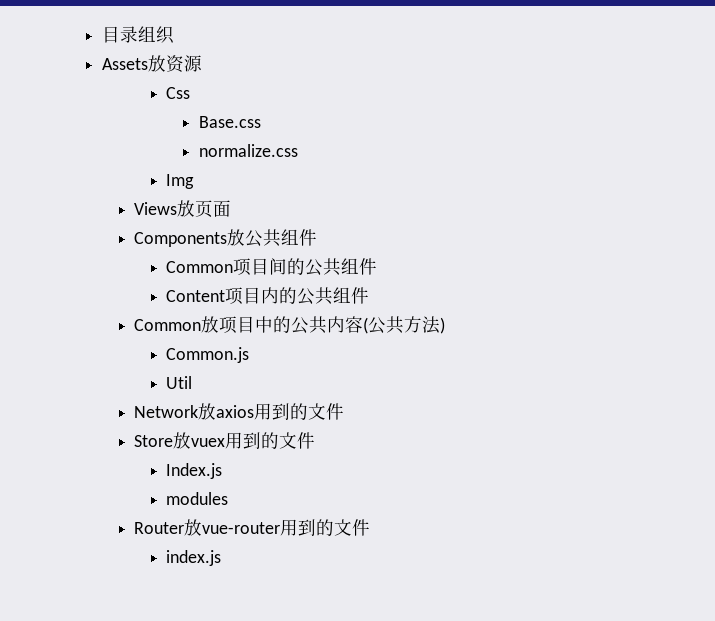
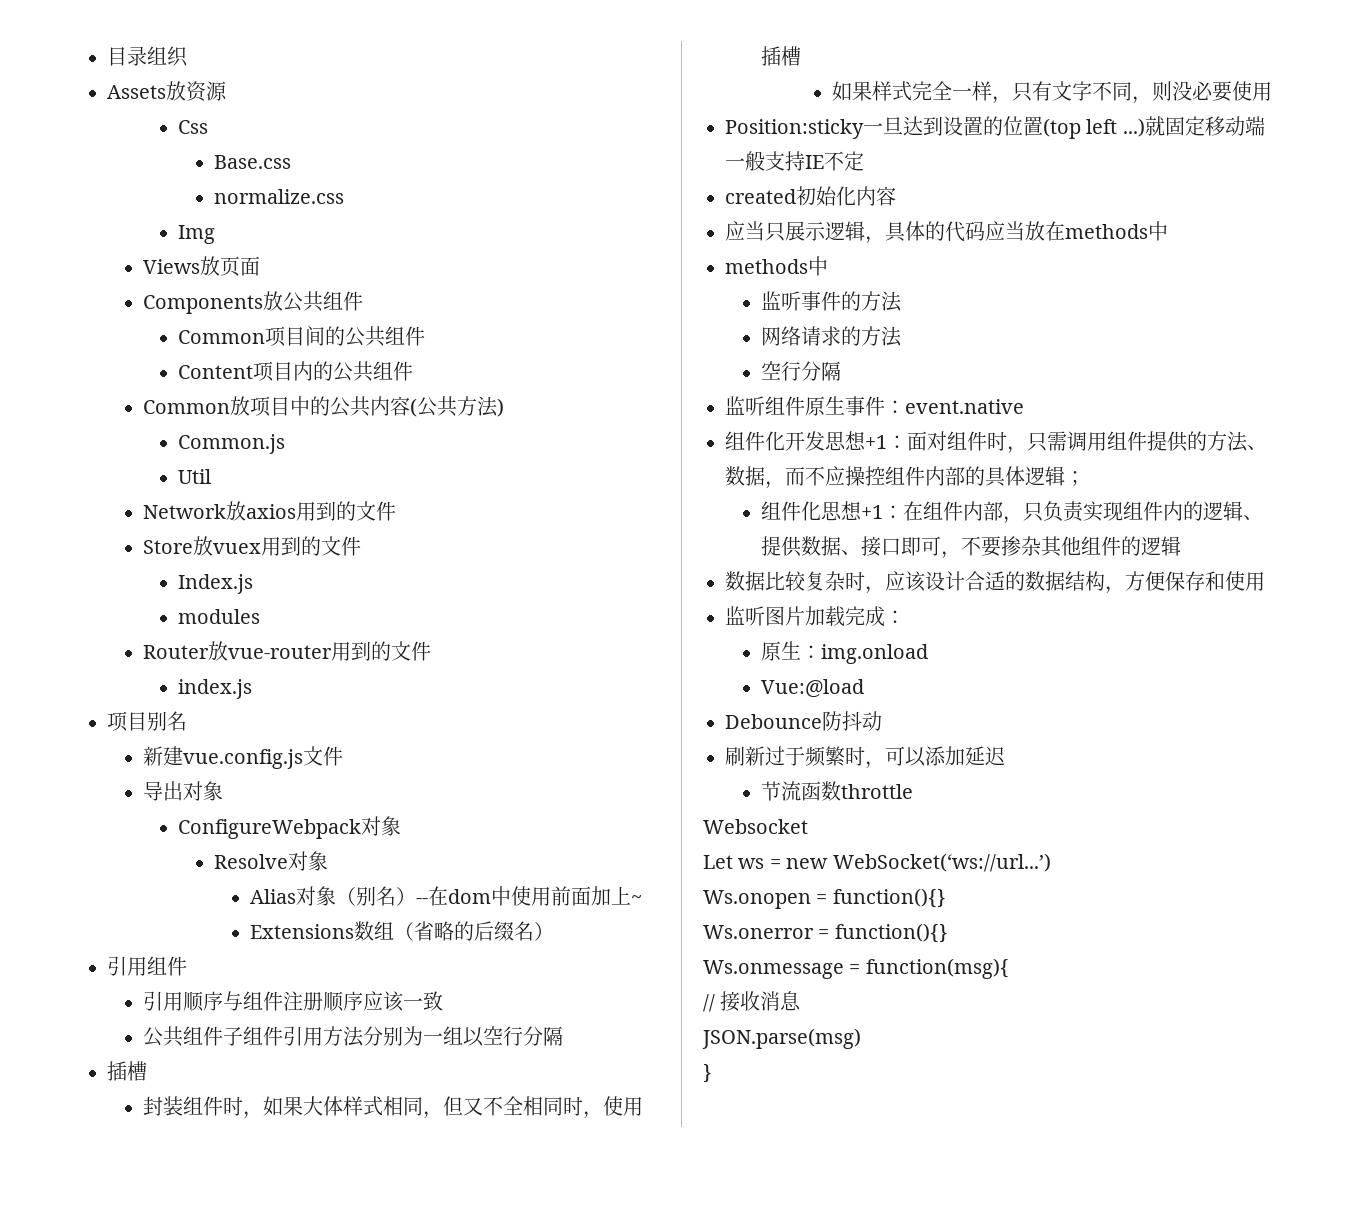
(222, 558) none -> [107,711,187,732] [142,746,343,769] [142,781,223,801] [178,816,402,839] [213,851,328,871] [249,886,642,906] [249,921,554,941] [107,956,187,976] [142,991,443,1012] [142,1026,563,1047] [107,1061,147,1081] [142,1096,643,1119] [760,46,801,66] [831,81,1272,104] [725,116,1265,139] [725,151,864,171] [725,186,896,206] [725,221,1168,244] [725,256,828,276] [760,291,902,312] [760,326,902,347] [760,361,841,381] [725,396,1024,416] [725,431,1267,454] [725,466,1085,489] [760,501,1263,524] [760,536,1181,559] [725,571,1265,594] [725,606,905,627] [760,641,928,664] [760,679,864,698] [725,711,882,731] [725,746,1005,769] [760,781,913,801] [703,819,808,834] [703,853,1051,872] [703,888,946,909] [703,923,948,943] [703,958,1009,979] [703,991,802,1012] [702,1028,861,1049] [703,1064,712,1083] // 项目别名 // 新建vue.config.js文件 // 导出对象 // ConfigureWebpack对象 // Resolve对象 // Alias对象（别名）--在dom中使用前面加上~ // Extensions数组（省略的后缀名） // 引用组件 // 引用顺序与组件注册顺序应该一致 // 公共组件子组件引用方法分别为一组以空行分隔 // 插槽 // 封装组件时，如果大体样式相同，但又不全相同时，使用插槽 // 如果样式完全一样，只有文字不同，则没必要使用 // Position:sticky一旦达到设置的位置(top left ...)就固定移动端一般支持IE不定 // created初始化内容 // 应当只展示逻辑，具体的代码应当放在methods中 // methods中 // 监听事件的方法 // 网络请求的方法 // 空行分隔 // 监听组件原生事件：event.native // 组件化开发思想+1：面对组件时，只需调用组件提供的方法、数据，而不应操控组件内部的具体逻辑； // 组件化思想+1：在组件内部，只负责实现组件内的逻辑、提供数据、接口即可，不要掺杂其他组件的逻辑 // 数据比较复杂时，应该设计合适的数据结构，方便保存和使用 // 监听图片加载完成： // 原生：img.onload // Vue:@load // Debounce防抖动 // 刷新过于频繁时，可以添加延迟 // 节流函数throttle // Websocket // Let ws = new WebSocket(‘ws://url...’) // Ws.onopen = function(){} // Ws.onerror = function(){} // Ws.onmessage = function(msg){ // // 接收消息 // JSON.parse(msg) // }

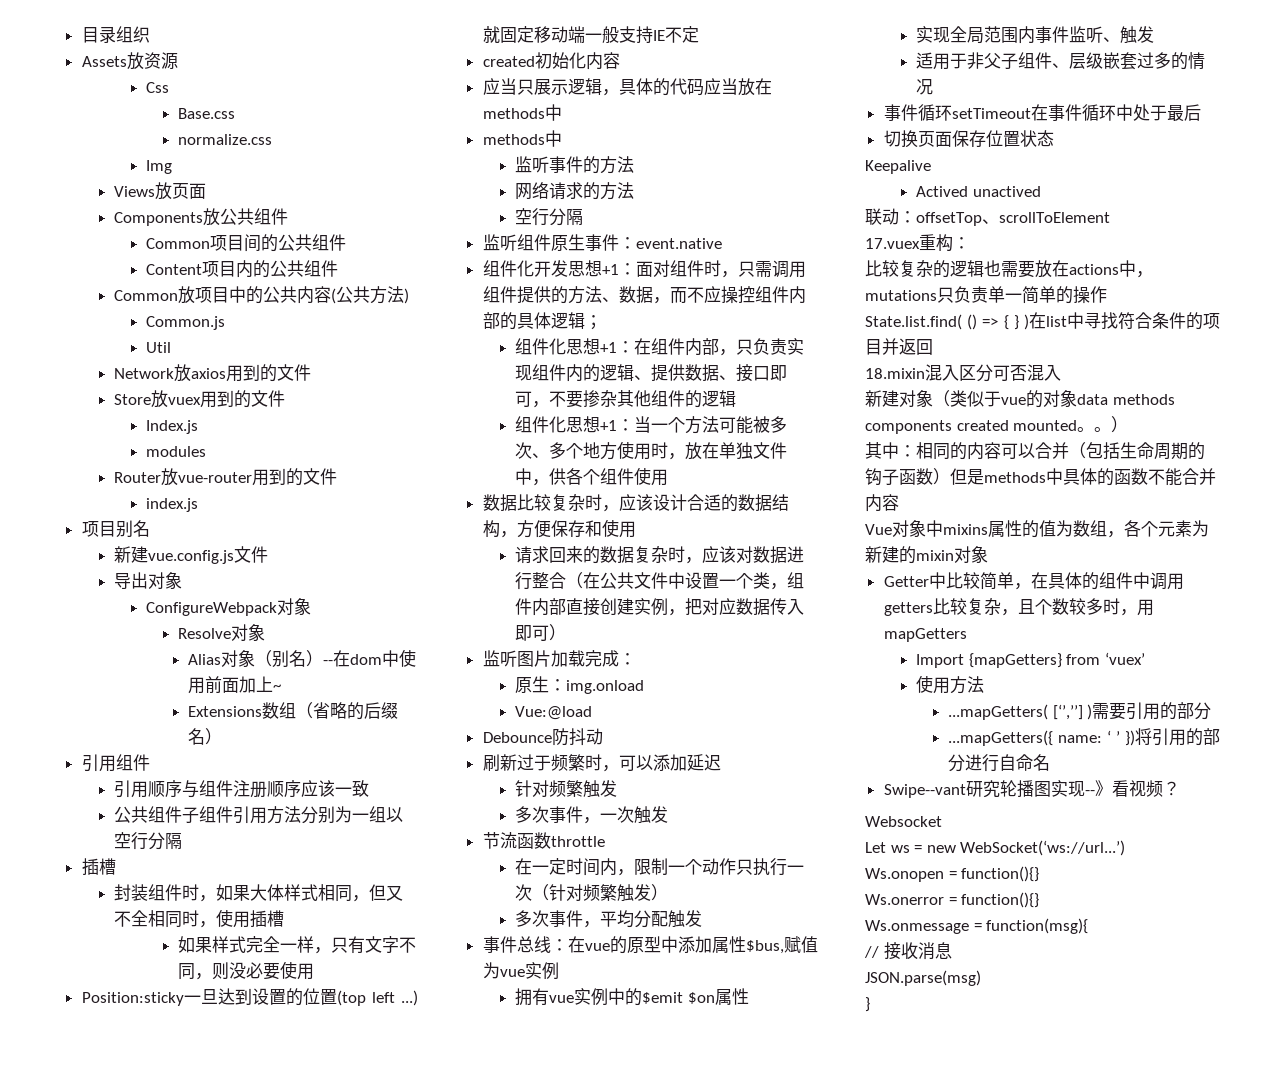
(1181, 546) none -> [514,416,787,434] [514,441,787,460] [514,467,668,486] // 组件化思想+1：当一个方法可能被多次、多个地方使用时，放在单独文件中，供各个组件使用
(1265, 581) none -> [514,546,804,564] [514,572,804,590] [514,598,804,616] [514,624,566,641] // 请求回来的数据复杂时，应该对数据进行整合（在公共文件中设置一个类，组件内部直接创建实例，把对应数据传入即可）
[760,781,913,801] 节流函数throttle -> [514,780,617,798] [514,806,668,824] [482,832,605,849] [514,858,804,876] [514,884,668,902] [514,910,702,928] [482,936,818,954] [482,962,559,980] [514,988,749,1006] [915,26,1154,44] [915,52,1205,70] [915,79,933,95] [883,104,1201,121] [883,130,1054,148] [865,160,931,174] [915,186,1041,197] [865,208,1110,226] [865,234,970,252] [865,260,1153,278] [865,286,1107,304] [865,312,1220,330] [865,338,933,355] [865,364,1061,382] [865,390,1175,408] [865,416,1129,434] [865,442,1205,460] [865,468,1216,486] [865,494,899,512] [865,520,1209,538] [865,546,988,564] [883,572,1184,590] [883,598,1154,616] [883,628,967,642] [915,652,1145,668] [915,675,984,694] [948,702,1212,720] [948,728,1220,746] [948,754,1051,772] [883,780,1180,798] 针对频繁触发 // 多次事件，一次触发 // 节流函数throttle // 在一定时间内，限制一个动作只执行一次（针对频繁触发） // 多次事件，平均分配触发 // 事件总线：在vue的原型中添加属性$bus,赋值为vue实例 // 拥有vue实例中的$emit $on属性 // 实现全局范围内事件监听、触发 // 适用于非父子组件、层级嵌套过多的情况 // 事件循环setTimeout在事件循环中处于最后 // 切换页面保存位置状态 // Keepalive // Actived unactived // 联动：offsetTop、scrollToElement // 17.vuex重构： // 比较复杂的逻辑也需要放在actions中，mutations只负责单一简单的操作 // State.list.find( () => { } )在list中寻找符合条件的项目并返回 // 18.mixin混入区分可否混入 // 新建对象（类似于vue的对象data methods components created mounted。。） // 其中：相同的内容可以合并（包括生命周期的钩子函数）但是methods中具体的函数不能合并内容 // Vue对象中mixins属性的值为数组，各个元素为新建的mixin对象 // Getter中比较简单，在具体的组件中调用getters比较复杂，且个数较多时，用mapGetters // Import {mapGetters} from ‘vuex’ // 使用方法 // ...mapGetters( [‘’,’’] )需要引用的部分 // ...mapGetters({ name: ‘ ’ })将引用的部分进行自命名 // Swipe--vant研究轮播图实现--》看视频？

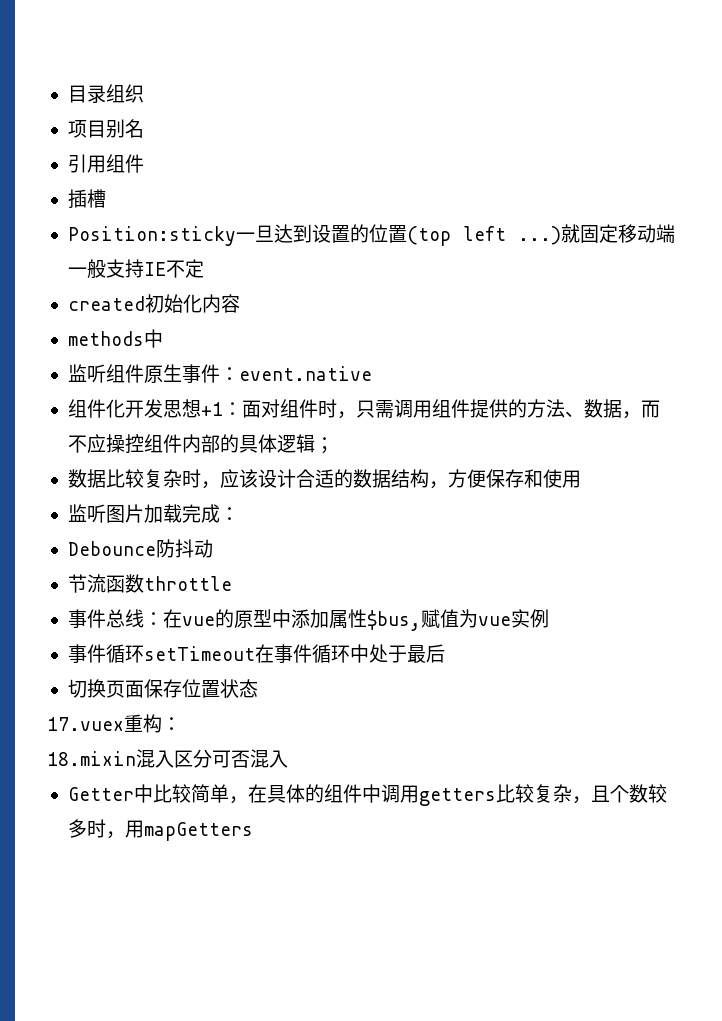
[81,52,178,70] [146,82,170,93] [178,108,236,119] [178,134,273,145] [146,160,173,174] [113,182,206,200] [113,208,288,226] [146,234,347,252] [146,260,339,278] [113,286,409,304] [146,316,226,330] [146,342,172,353] [113,364,311,382] [113,390,285,408] [146,420,199,434] [146,446,207,457] [113,468,337,486] [146,498,199,512] [81,520,150,538] [113,546,268,564] [113,572,182,589] [146,598,312,616] [178,624,266,641] [188,649,417,668] [188,676,282,694] [188,702,399,720] [188,728,223,745] [81,754,150,772] [113,780,369,798] [113,806,403,824] [113,832,182,850] [81,858,116,876] [113,884,403,902] [113,909,284,928] [178,936,417,954] [178,961,315,980] Assets放资源 // Css // Base.css // normalize.css // Img // Views放页面 // Components放公共组件 // Common项目间的公共组件 // Content项目内的公共组件 // Common放项目中的公共内容(公共方法) // Common.js // Util // Network放axios用到的文件 // Store放vuex用到的文件 // Index.js // modules // Router放vue-router用到的文件 // index.js // 项目别名 // 新建vue.config.js文件 // 导出对象 // ConfigureWebpack对象 // Resolve对象 // Alias对象（别名）--在dom中使用前面加上~ // Extensions数组（省略的后缀名） // 引用组件 // 引用顺序与组件注册顺序应该一致 // 公共组件子组件引用方法分别为一组以空行分隔 // 插槽 // 封装组件时，如果大体样式相同，但又不全相同时，使用插槽 // 如果样式完全一样，只有文字不同，则没必要使用 -> [67,119,144,138] [67,154,144,173] [67,189,106,209] 项目别名 // 引用组件 // 插槽
[482,78,772,96] [482,104,562,121] [482,130,562,147] [514,156,634,174] [514,182,634,200] [514,208,583,226] 应当只展示逻辑，具体的代码应当放在methods中 // methods中 // 监听事件的方法 // 网络请求的方法 // 空行分隔 -> [67,329,163,348] methods中
[514,338,804,356] [514,364,787,382] [514,390,736,408] [514,416,787,434] [514,441,787,460] [514,467,668,486] // 组件化思想+1：在组件内部，只负责实现组件内的逻辑、提供数据、接口即可，不要掺杂其他组件的逻辑 // 组件化思想+1：当一个方法可能被多次、多个地方使用时，放在单独文件中，供各个组件使用 -> (334, 445) none
[514,546,804,564] [514,572,804,590] [514,598,804,616] [514,624,566,641] // 请求回来的数据复杂时，应该对数据进行整合（在公共文件中设置一个类，组件内部直接创建实例，把对应数据传入即可） -> (581, 479) none
[514,676,644,694] [514,706,592,720] // 原生：img.onload // Vue:@load -> (239, 514) none
[482,754,721,772] [514,780,617,798] [514,806,668,824] [482,832,605,849] [514,858,804,876] [514,884,668,902] [514,910,702,928] 刷新过于频繁时，可以添加延迟 // 针对频繁触发 // 多次事件，一次触发 // 节流函数throttle // 在一定时间内，限制一个动作只执行一次（针对频繁触发） // 多次事件，平均分配触发 -> [67,574,232,593] 节流函数throttle
[514,988,749,1006] [915,26,1154,44] [915,52,1205,70] [915,79,933,95] // 拥有vue实例中的$emit $on属性 // 实现全局范围内事件监听、触发 // 适用于非父子组件、层级嵌套过多的情况 -> (549, 618) none
[865,160,931,174] [915,186,1041,197] [865,208,1110,226] [865,234,970,252] [865,260,1153,278] [865,286,1107,304] [865,312,1220,330] [865,338,933,355] Keepalive // Actived unactived // 联动：offsetTop、scrollToElement // 17.vuex重构： // 比较复杂的逻辑也需要放在actions中，mutations只负责单一简单的操作 // State.list.find( () => { } )在list中寻找符合条件的项目并返回 -> [47,714,181,733] 17.vuex重构：
[865,390,1175,408] [865,416,1129,434] [865,442,1205,460] [865,468,1216,486] [865,494,899,512] [865,520,1209,538] [865,546,988,564] // 新建对象（类似于vue的对象data methods components created mounted。。） // 其中：相同的内容可以合并（包括生命周期的钩子函数）但是methods中具体的函数不能合并内容 // Vue对象中mixins属性的值为数组，各个元素为新建的mixin对象 -> (288, 759) none
[915,652,1145,668] [915,675,984,694] [948,702,1212,720] [948,728,1220,746] [948,754,1051,772] [883,780,1180,798] [865,816,942,827] [865,840,1126,856] [865,866,1040,882] [865,892,1040,908] [865,918,1089,934] [864,942,952,960] [865,970,981,986] [865,997,870,1012] // Import {mapGetters} from ‘vuex’ // 使用方法 // ...mapGetters( [‘’,’’] )需要引用的部分 // ...mapGetters({ name: ‘ ’ })将引用的部分进行自命名 // Swipe--vant研究轮播图实现--》看视频？ // Websocket // Let ws = new WebSocket(‘ws://url...’) // Ws.onopen = function(){} // Ws.onerror = function(){} // Ws.onmessage = function(msg){ // // 接收消息 // JSON.parse(msg) // } -> (253, 831) none

